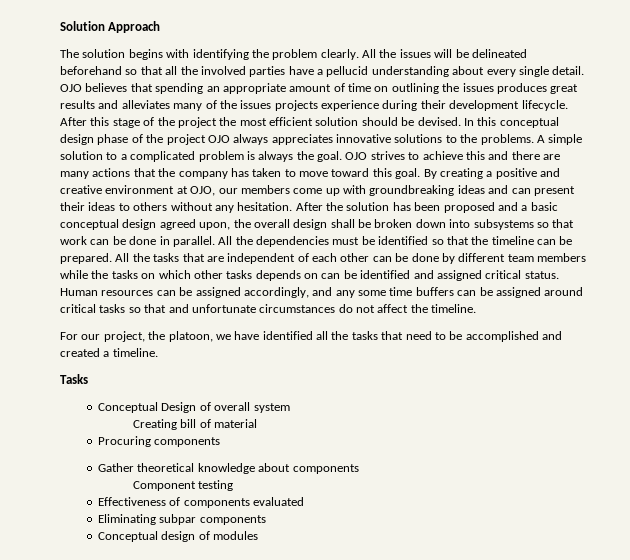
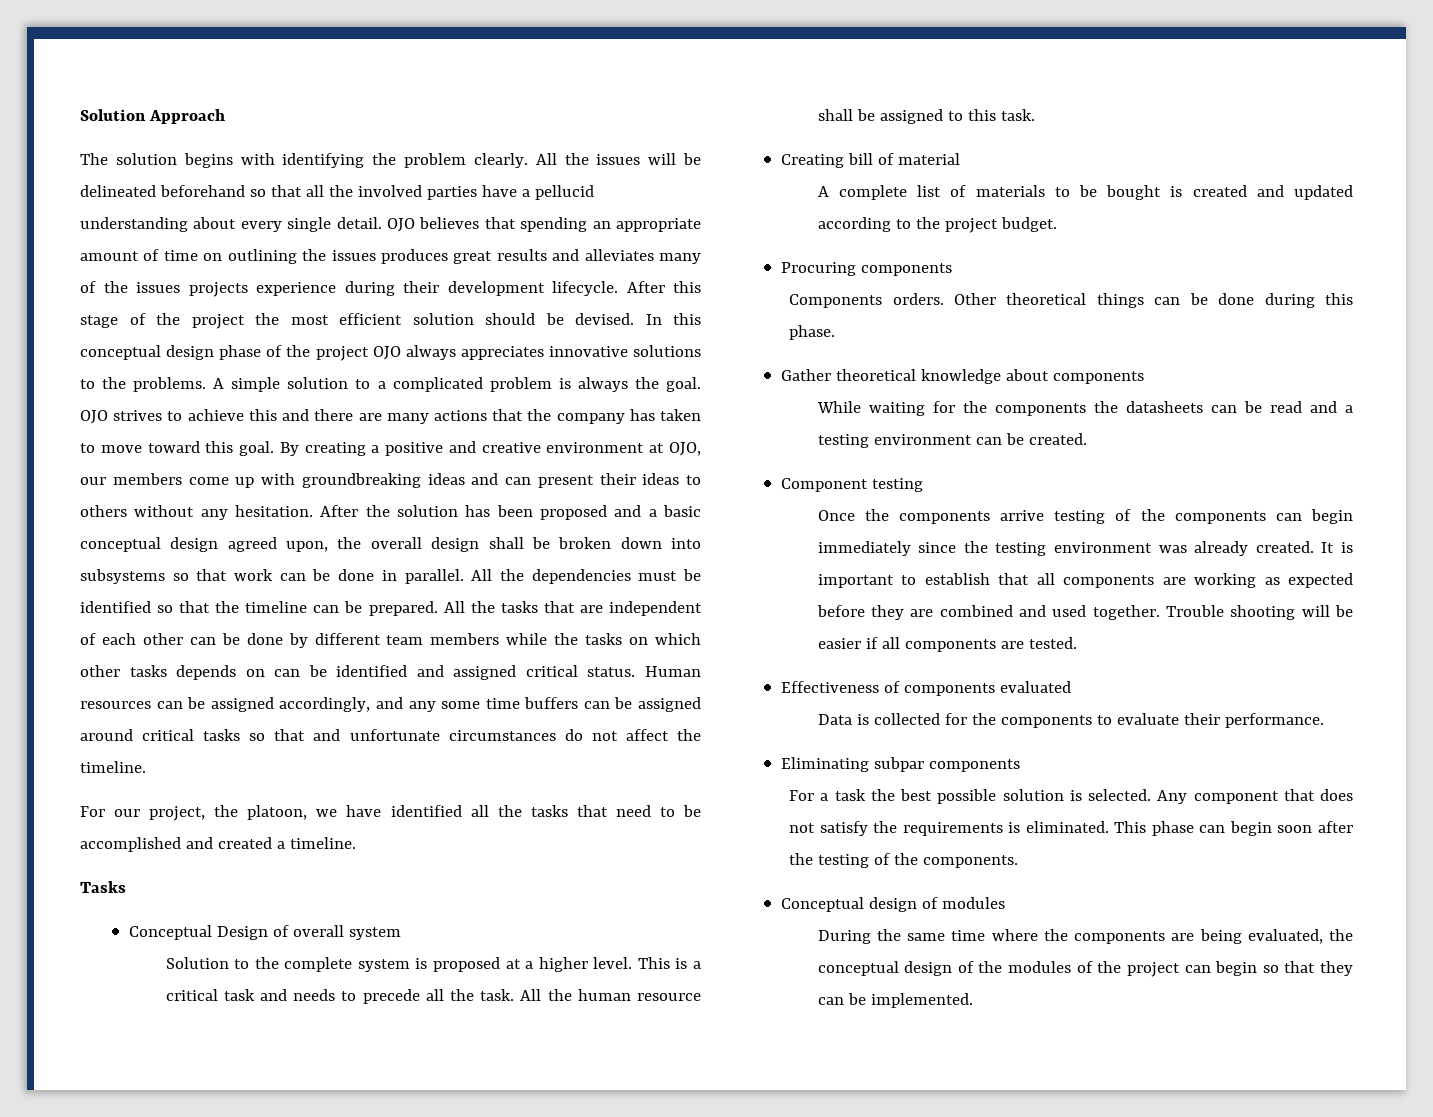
[133,419,258,430] [98,436,221,447] Creating bill of material // Procuring components -> [165,957,701,972] [165,989,701,1004] [817,109,1035,124] [780,153,960,168] [817,185,1353,200] [817,217,1057,233] [780,262,952,276] [789,293,1353,308] [789,325,836,340] Solution to the complete system is proposed at a higher level. This is a critical task and needs to precede all the task. All the human resource shall be assigned to this task. // Creating bill of material // A complete list of materials to be bought is created and updated according to the project budget. // Procuring components // Components orders. Other theoretical things can be done during this phase.
[133,480,234,491] [98,497,305,508] [98,514,266,525] [98,531,259,542] Component testing // Effectiveness of components evaluated // Eliminating subpar components // Conceptual design of modules -> [816,401,1353,416] [817,433,1087,448] [780,478,923,492] [817,509,1353,524] [817,541,1353,556] [817,573,1353,588] [816,605,1353,620] [817,637,1077,652] [780,681,1071,696] [817,713,1324,728] [780,757,1020,772] [789,789,1353,804] [789,821,1353,836] [789,853,1019,868] [780,897,1005,912] [817,929,1353,944] [817,961,1353,977] [817,993,973,1008] While waiting for the components the datasheets can be read and a testing environment can be created. // Component testing // Once the components arrive testing of the components can begin immediately since the testing environment was already created. It is important to establish that all components are working as expected before they are combined and used together. Trouble shooting will be easier if all components are tested. // Effectiveness of components evaluated // Data is collected for the components to evaluate their performance. // Eliminating subpar components // For a task the best possible solution is selected. Any component that does not satisfy the requirements is eliminated. This phase can begin soon after the testing of the components. // Conceptual design of modules // During the same time where the components are being evaluated, the conceptual design of the modules of the project can begin so that they can be implemented.

